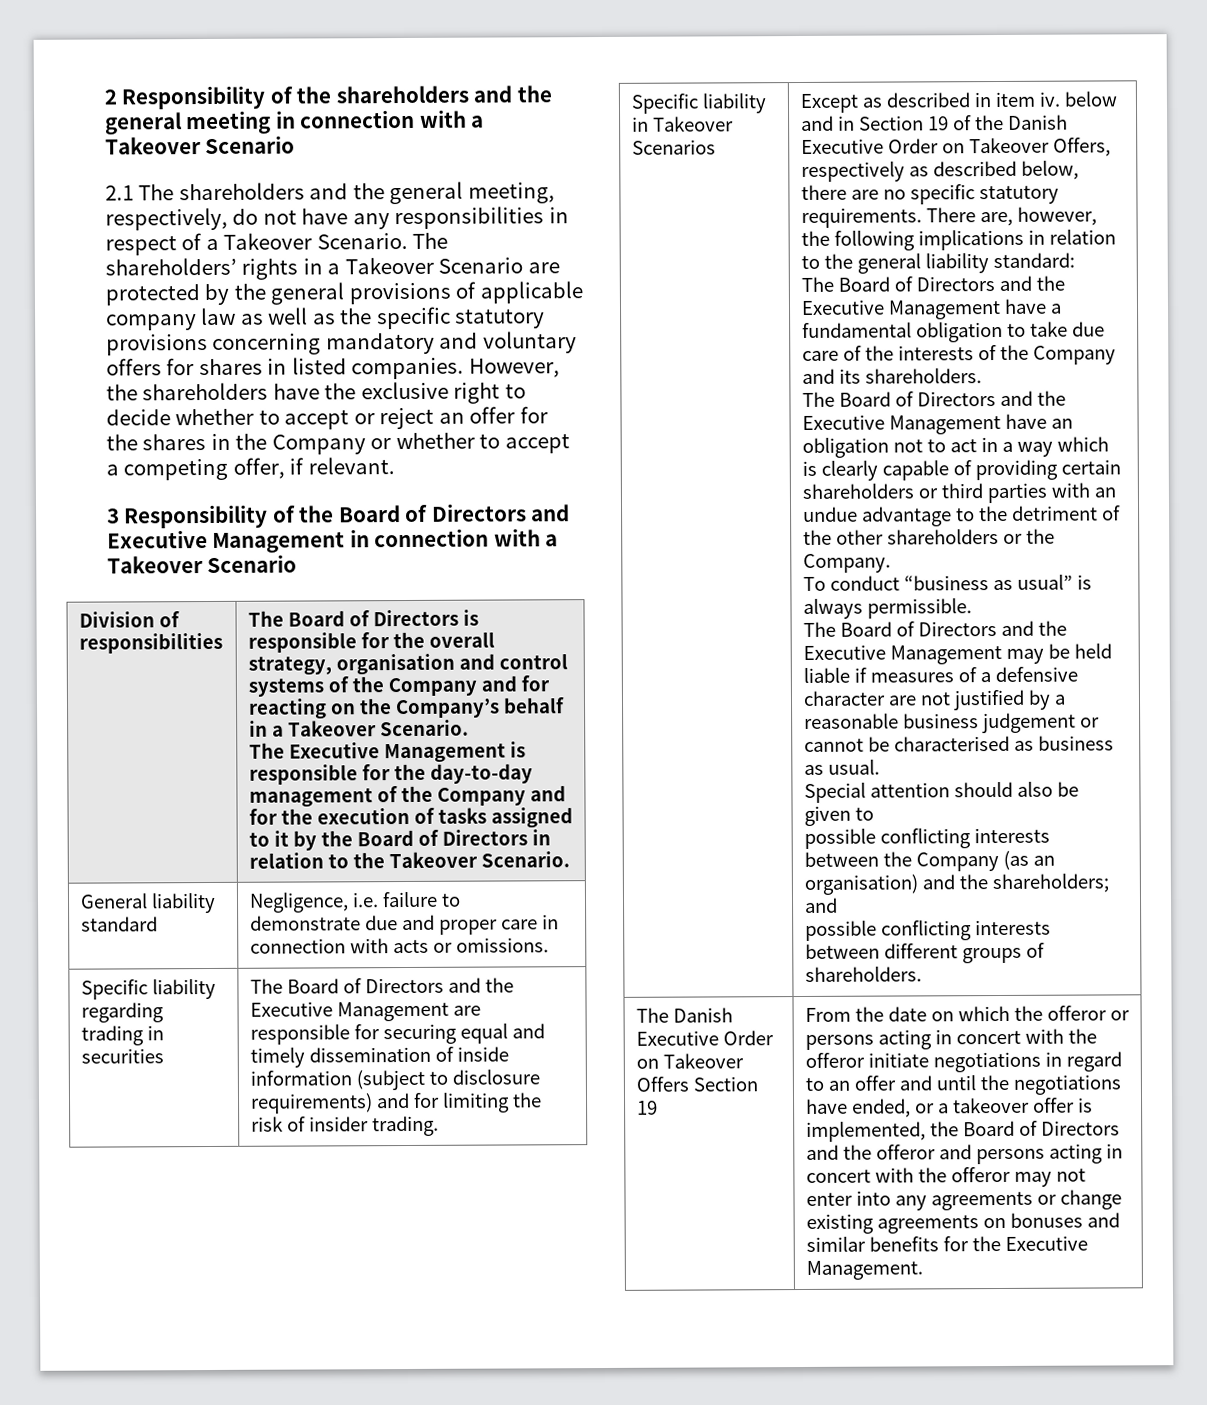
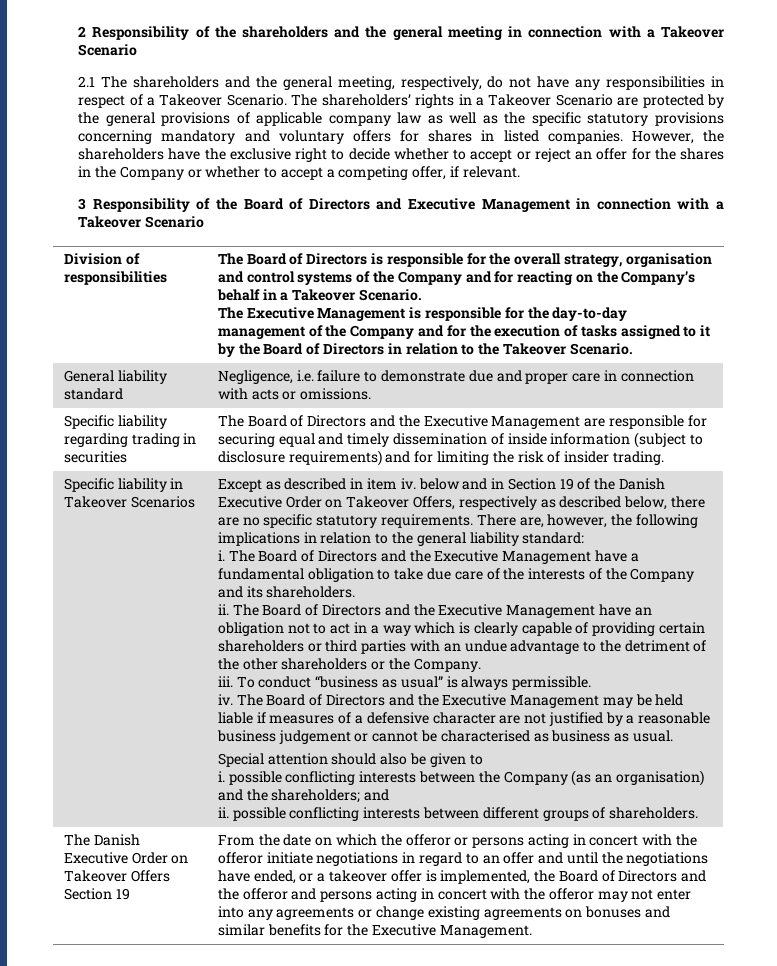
(1075, 260) none -> [217,550,225,561] i.
(982, 376) none -> [217,604,229,615] ii.
(891, 563) none -> [217,676,233,687] iii.
(972, 608) none -> [217,694,233,705] iv.
(874, 814) none -> [217,771,225,782] i.
(838, 905) none -> [217,807,229,818] ii.

